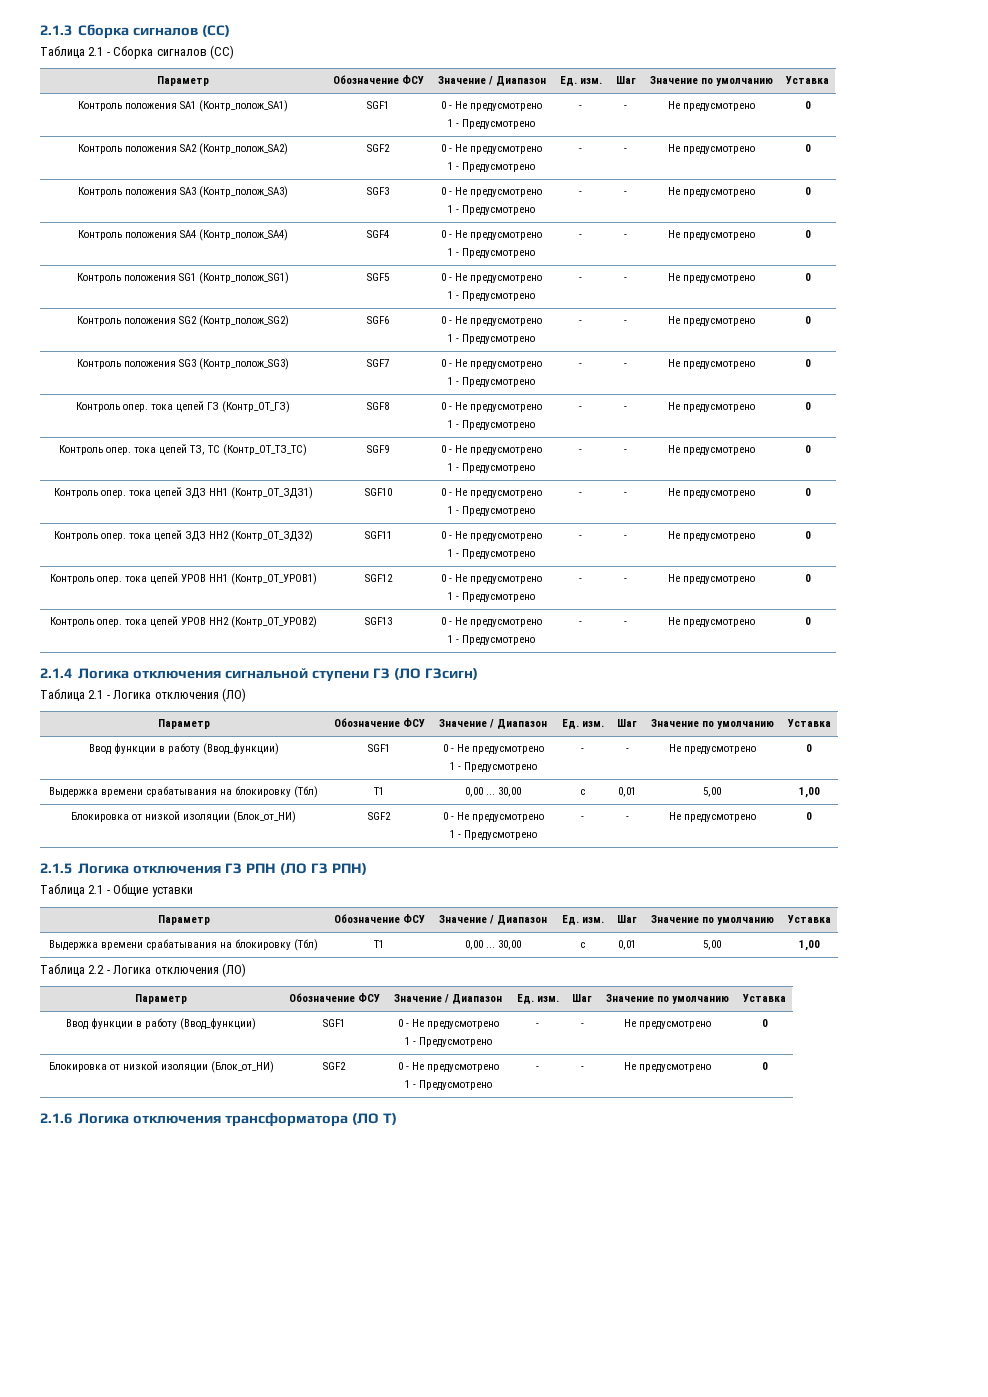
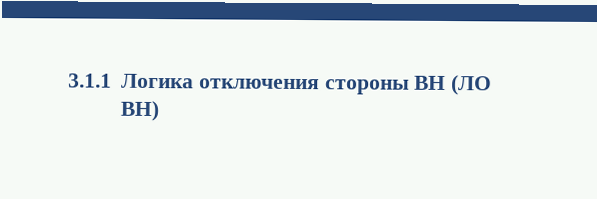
[40,24,231,39] [40,45,234,59] [157,76,209,86] [332,75,424,84] [437,76,546,86] [559,76,602,86] [615,76,636,84] [649,76,773,86] [785,76,829,84] [78,100,288,112] [367,101,389,109] [441,101,542,112] [448,119,535,130] [579,105,582,109] [624,105,627,109] [667,101,755,112] [804,101,811,109] [78,143,288,155] [367,144,390,152] [441,144,542,155] [448,162,535,173] [579,148,582,152] [624,148,627,152] [667,144,755,155] [804,144,811,152] [78,186,288,198] [367,187,389,195] [441,187,542,198] [448,205,535,216] [579,191,582,195] [624,191,627,195] [667,187,755,198] [804,187,811,195] [78,229,288,241] [367,230,389,238] [441,230,542,241] [448,248,535,259] [579,234,582,238] [624,234,627,238] [667,230,755,241] [804,230,811,238] [77,272,289,284] [367,273,389,281] [441,273,542,284] [448,291,535,302] [579,277,582,281] [624,277,627,281] [667,273,755,284] [804,273,811,281] [77,315,289,327] [367,316,389,324] [441,316,542,327] [448,334,535,345] [579,320,582,324] [624,320,627,324] [667,316,755,327] [804,316,811,324] [77,358,289,370] [367,359,389,367] [441,359,542,370] [448,377,535,388] [579,363,582,367] [624,363,627,367] [667,359,755,370] [804,359,811,367] [76,401,290,413] [367,402,389,410] [441,402,542,413] [448,420,535,431] [579,406,582,410] [624,406,627,410] [667,402,755,413] [804,402,811,410] [58,444,307,456] [367,445,389,453] [441,445,542,456] [448,463,535,474] [579,449,582,453] [624,449,627,453] [667,445,755,456] [804,445,811,453] [53,487,313,499] [364,488,392,496] [441,488,542,499] [448,506,535,517] [579,492,582,496] [624,492,627,496] [667,488,755,499] [804,488,811,496] [53,530,313,542] [364,531,392,539] [441,531,542,542] [448,549,535,560] [579,535,582,539] [624,535,627,539] [667,531,755,542] [804,531,811,539] [49,573,317,585] [364,574,393,582] [441,574,542,585] [448,592,535,603] [579,578,582,582] [624,578,627,582] [667,574,755,585] [804,574,811,582] [49,616,317,628] [364,617,392,625] [441,617,542,628] [448,635,535,646] [579,621,582,625] [624,621,627,625] [667,617,755,628] [804,617,811,625] [40,668,478,682] [40,688,246,702] [157,719,210,729] [333,718,425,727] [439,719,547,729] [561,719,604,729] [617,719,637,727] [650,719,774,729] [786,719,831,727] [88,743,279,755] [368,744,390,752] [442,744,544,755] [449,762,537,773] [581,748,584,752] [625,748,629,752] [668,744,756,755] [806,744,812,752] [48,786,318,798] [373,787,384,795] [465,787,521,797] [580,789,585,795] [618,787,636,797] [703,787,721,797] [798,787,820,798] [71,811,296,823] [368,812,391,820] [442,812,544,823] [449,830,537,841] [581,816,584,820] [625,816,629,820] [668,812,756,823] [806,812,812,820] [40,863,367,875] [40,884,193,897] [157,915,210,925] [333,914,425,923] [439,915,547,925] [561,915,604,925] [617,915,637,923] [650,915,774,925] [786,915,831,923] [48,939,318,951] [373,940,384,948] [465,940,521,950] [580,942,585,948] [618,940,636,950] [703,940,721,950] [798,940,820,951] [40,963,246,977] [135,994,187,1004] [288,993,380,1002] [394,994,502,1004] [516,994,559,1004] [572,994,592,1002] [606,994,729,1004] [742,994,786,1002] [66,1018,256,1030] [323,1019,345,1027] [397,1019,499,1030] [404,1037,492,1048] [536,1023,539,1027] [580,1023,584,1027] [624,1019,711,1030] [761,1019,768,1027] [48,1061,274,1073] [323,1062,346,1070] [397,1062,499,1073] [404,1080,492,1091] [536,1066,539,1070] [580,1066,584,1070] [624,1062,711,1073] [761,1062,768,1070] [40,1112,397,1127] 2.1.3 Сборка сигналов (СС) // Таблица 2.1 - Сборка сигналов (СС) // Параметр | Обозначение ФСУ | Значение / Диапазон | Ед. изм. | Шаг | Значение по умолчанию | Уставка // Контроль положения SA1 (Контр_полож_SA1) | SGF1 | 0 - Не предусмотрено // 1 - Предусмотрено | - | - | Не предусмотрено | 0 // Контроль положения SA2 (Контр_полож_SA2) | SGF2 | 0 - Не предусмотрено // 1 - Предусмотрено | - | - | Не предусмотрено | 0 // Контроль положения SA3 (Контр_полож_SA3) | SGF3 | 0 - Не предусмотрено // 1 - Предусмотрено | - | - | Не предусмотрено | 0 // Контроль положения SA4 (Контр_полож_SA4) | SGF4 | 0 - Не предусмотрено // 1 - Предусмотрено | - | - | Не предусмотрено | 0 // Контроль положения SG1 (Контр_полож_SG1) | SGF5 | 0 - Не предусмотрено // 1 - Предусмотрено | - | - | Не предусмотрено | 0 // Контроль положения SG2 (Контр_полож_SG2) | SGF6 | 0 - Не предусмотрено // 1 - Предусмотрено | - | - | Не предусмотрено | 0 // Контроль положения SG3 (Контр_полож_SG3) | SGF7 | 0 - Не предусмотрено // 1 - Предусмотрено | - | - | Не предусмотрено | 0 // Контроль опер. тока цепей ГЗ (Контр_ОТ_ГЗ) | SGF8 | 0 - Не предусмотрено // 1 - Предусмотрено | - | - | Не предусмотрено | 0 // Контроль опер. тока цепей ТЗ, ТС (Контр_ОТ_ТЗ_ТС) | SGF9 | 0 - Не предусмотрено // 1 - Предусмотрено | - | - | Не предусмотрено | 0 // Контроль опер. тока цепей ЗДЗ НН1 (Контр_ОТ_ЗДЗ1) | SGF10 | 0 - Не предусмотрено // 1 - Предусмотрено | - | - | Не предусмотрено | 0 // Контроль опер. тока цепей ЗДЗ НН2 (Контр_ОТ_ЗДЗ2) | SGF11 | 0 - Не предусмотрено // 1 - Предусмотрено | - | - | Не предусмотрено | 0 // Контроль опер. тока цепей УРОВ НН1 (Контр_ОТ_УРОВ1) | SGF12 | 0 - Не предусмотрено // 1 - Предусмотрено | - | - | Не предусмотрено | 0 // Контроль опер. тока цепей УРОВ НН2 (Контр_ОТ_УРОВ2) | SGF13 | 0 - Не предусмотрено // 1 - Предусмотрено | - | - | Не предусмотрено | 0 // 2.1.4 Логика отключения сигнальной ступени ГЗ (ЛО ГЗсигн) // Таблица 2.1 - Логика отключения (ЛО) // Параметр | Обозначение ФСУ | Значение / Диапазон | Ед. изм. | Шаг | Значение по умолчанию | Уставка // Ввод функции в работу (Ввод_функции) | SGF1 | 0 - Не предусмотрено // 1 - Предусмотрено | - | - | Не предусмотрено | 0 // Выдержка времени срабатывания на блокировку (Тбл) | T1 | 0,00 ... 30,00 | с | 0,01 | 5,00 | 1,00 // Блокировка от низкой изоляции (Блок_от_НИ) | SGF2 | 0 - Не предусмотрено // 1 - Предусмотрено | - | - | Не предусмотрено | 0 // 2.1.5 Логика отключения ГЗ РПН (ЛО ГЗ РПН) // Таблица 2.1 - Общие уставки // Параметр | Обозначение ФСУ | Значение / Диапазон | Ед. изм. | Шаг | Значение по умолчанию | Уставка // Выдержка времени срабатывания на блокировку (Тбл) | T1 | 0,00 ... 30,00 | с | 0,01 | 5,00 | 1,00 // Таблица 2.2 - Логика отключения (ЛО) // Параметр | Обозначение ФСУ | Значение / Диапазон | Ед. изм. | Шаг | Значение по умолчанию | Уставка // Ввод функции в работу (Ввод_функции) | SGF1 | 0 - Не предусмотрено // 1 - Предусмотрено | - | - | Не предусмотрено | 0 // Блокировка от низкой изоляции (Блок_от_НИ) | SGF2 | 0 - Не предусмотрено // 1 - Предусмотрено | - | - | Не предусмотрено | 0 // 2.1.6 Логика отключения трансформатора (ЛО Т) -> [68,73,493,96] [120,100,159,122] 3.1.1 Логика отключения стороны ВН (ЛО ВН)

